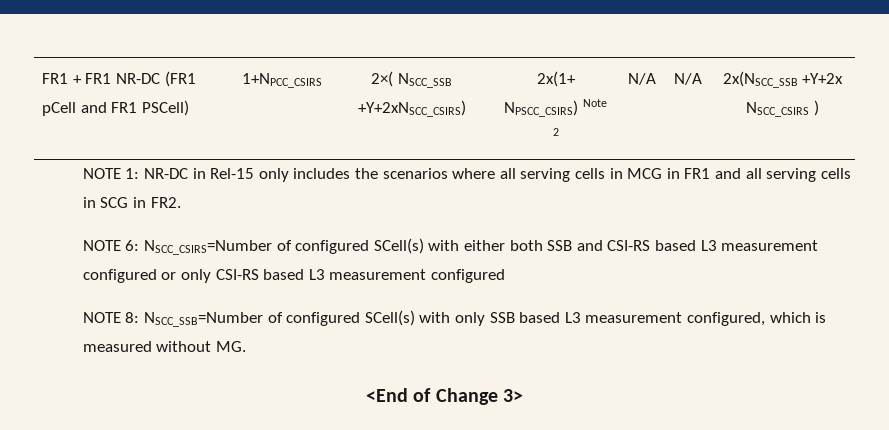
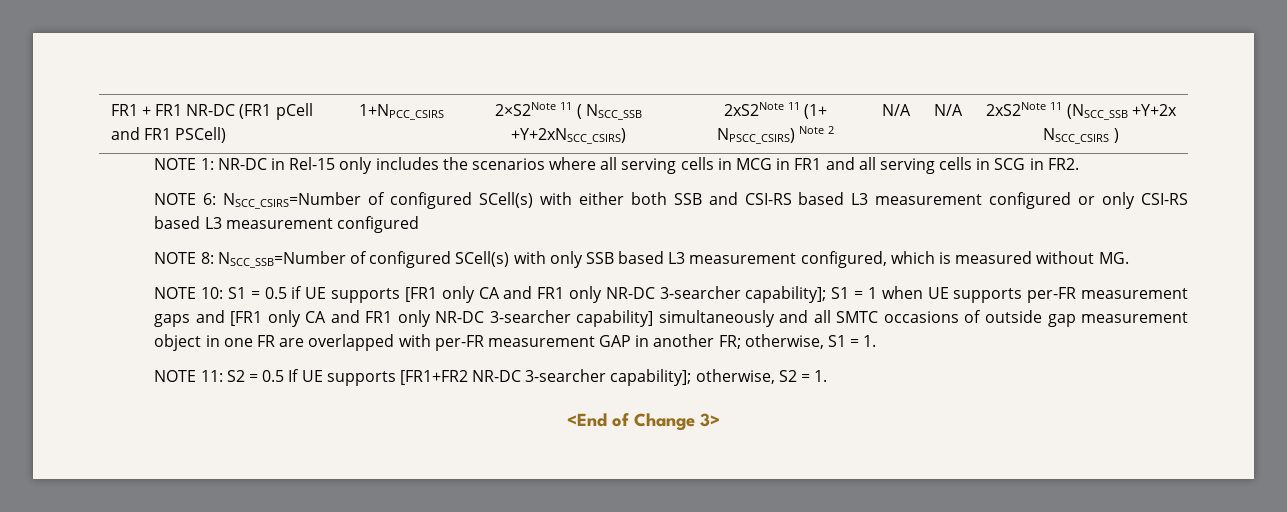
[371,71,394,87] 2×( -> [495,102,582,119] 2×S2Note 11 (
[536,71,576,87] 2x(1+ -> [723,102,828,119] 2xS2Note 11 (1+
[722,71,798,88] 2x(NSCC_SSB -> [986,102,1128,120] 2xS2Note 11 (NSCC_SSB
(247, 346) none -> [154,286,1189,303] [154,310,1189,327] [154,334,877,351] [154,369,828,386] // NOTE 10: S1 = 0.5 if UE supports [FR1 only CA and FR1 only NR-DC 3-searcher capability]; S1 = 1 when UE supports per-FR measurement gaps and [FR1 only CA and FR1 only NR-DC 3-searcher capability] simultaneously and all SMTC occasions of outside gap measurement object in one FR are overlapped with per-FR measurement GAP in another FR; otherwise, S1 = 1. // NOTE 11: S2 = 0.5 If UE supports [FR1+FR2 NR-DC 3-searcher capability]; otherwise, S2 = 1.

